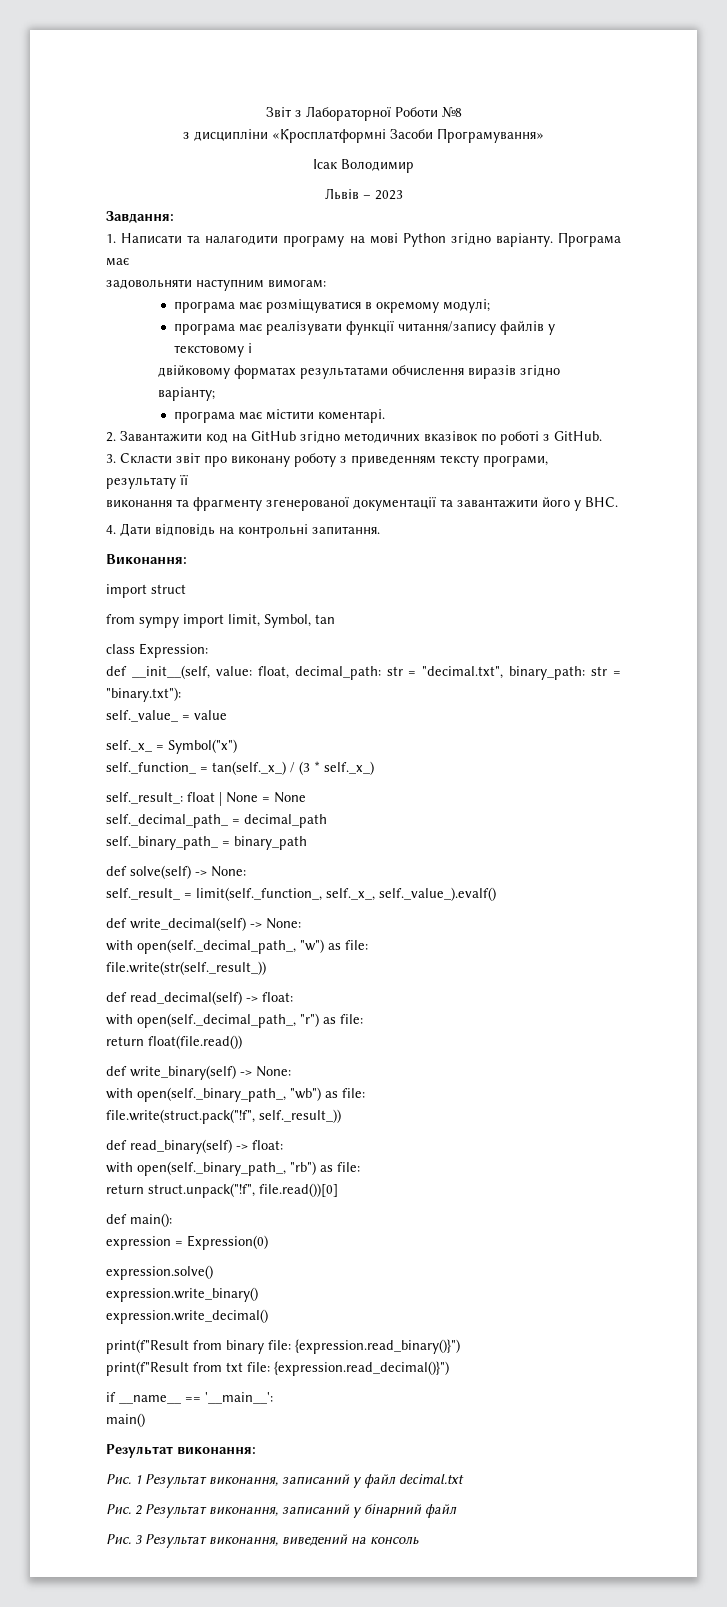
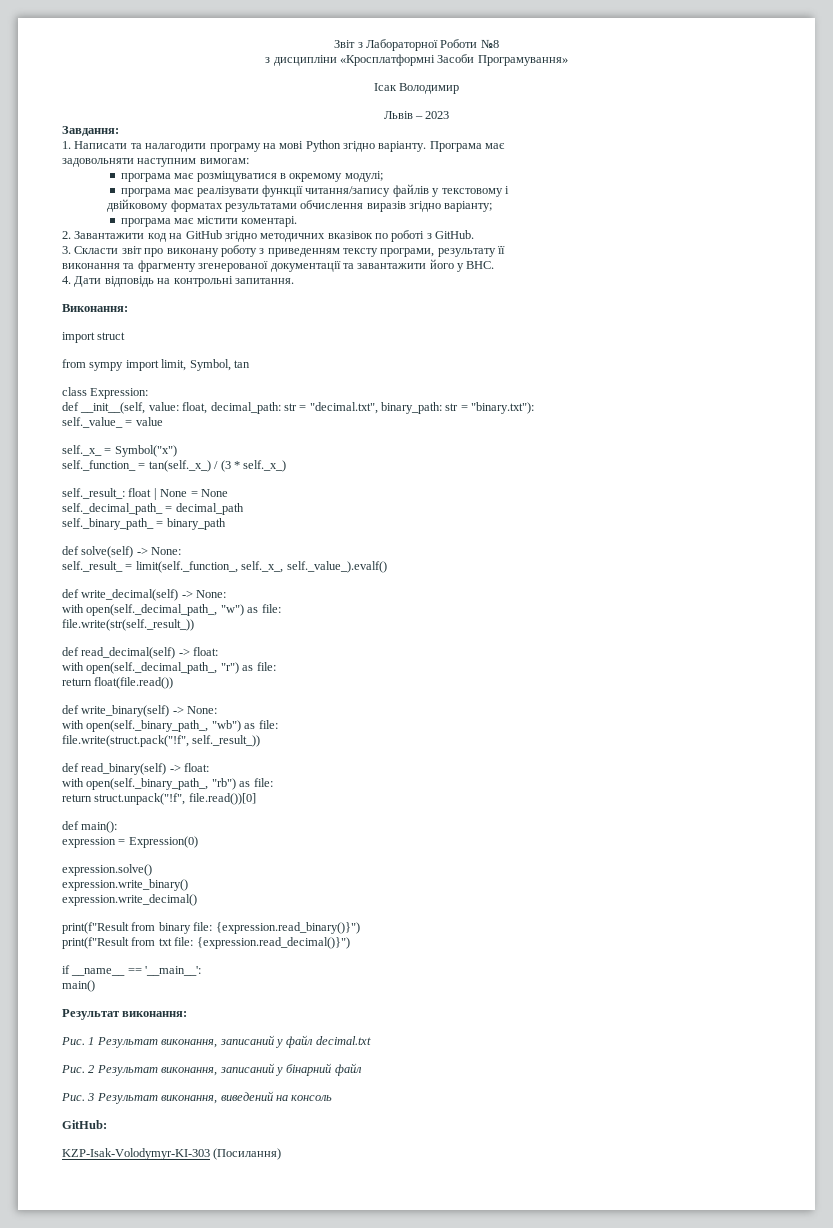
(419, 1540) none -> [62,1120,107,1129] [62,1148,282,1160] // GitHub: // KZP-Isak-Volodymyr-KI-303 (Посилання)

